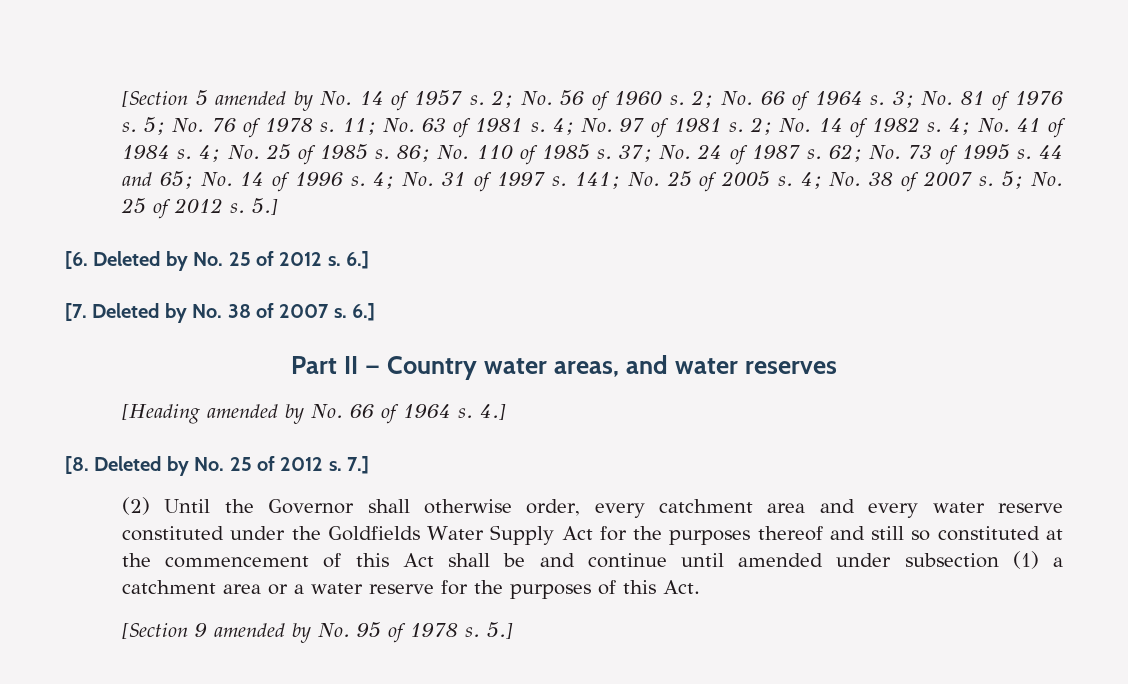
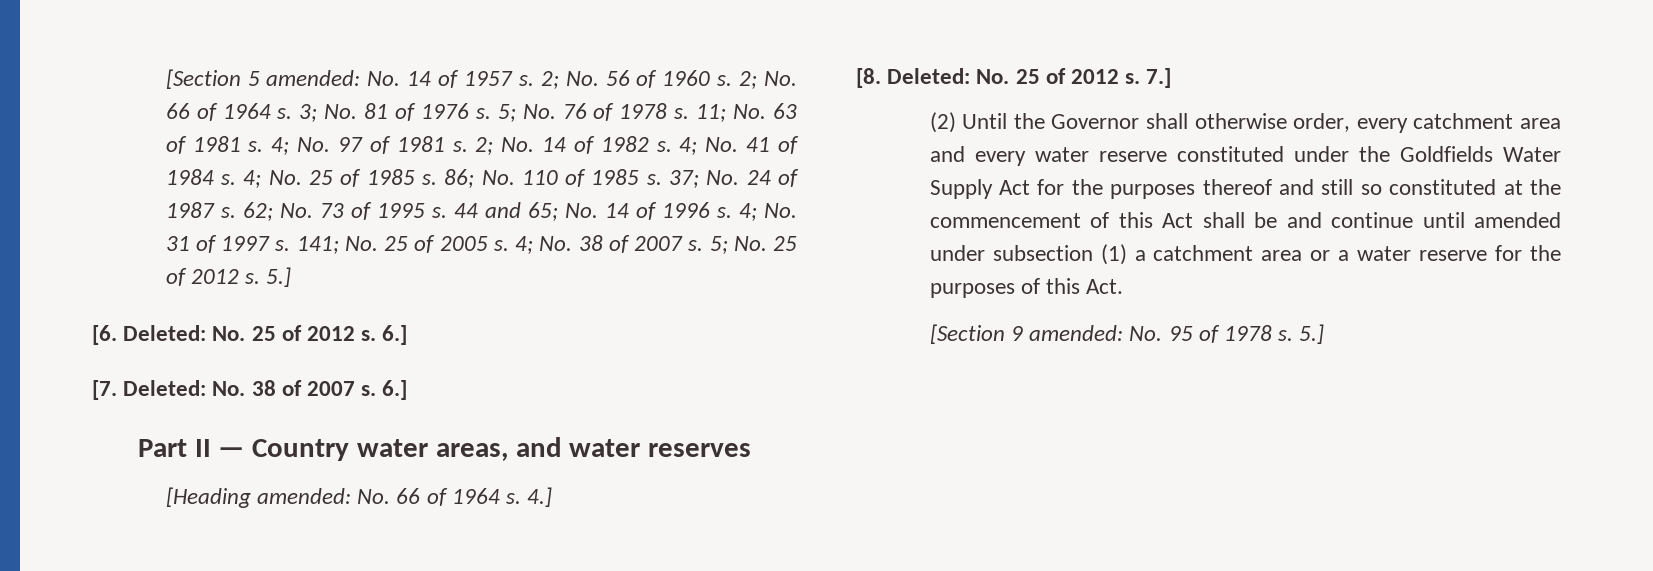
[215,91,313,111] amended by -> [266,70,361,86] amended:
[93,251,188,271] Deleted by -> [123,325,207,341] Deleted:
[92,303,187,323] Deleted by -> [123,380,207,396] Deleted:
[207,404,305,424] amended by -> [256,488,351,504] amended:
[94,456,189,476] Deleted by -> [887,68,971,84] Deleted:
[214,623,312,643] amended by -> [1029,325,1124,341] amended:

